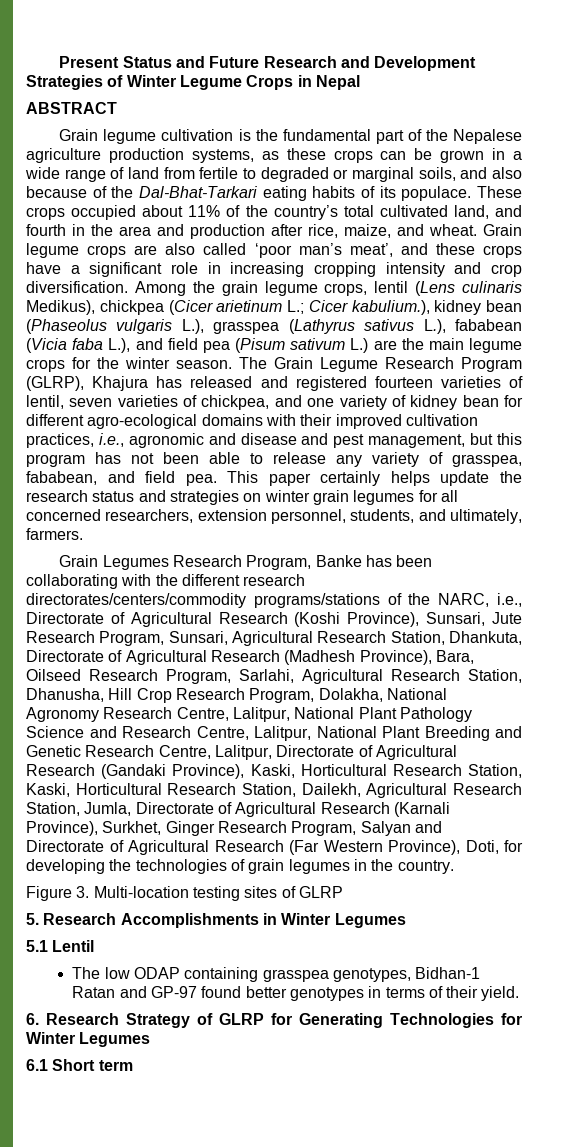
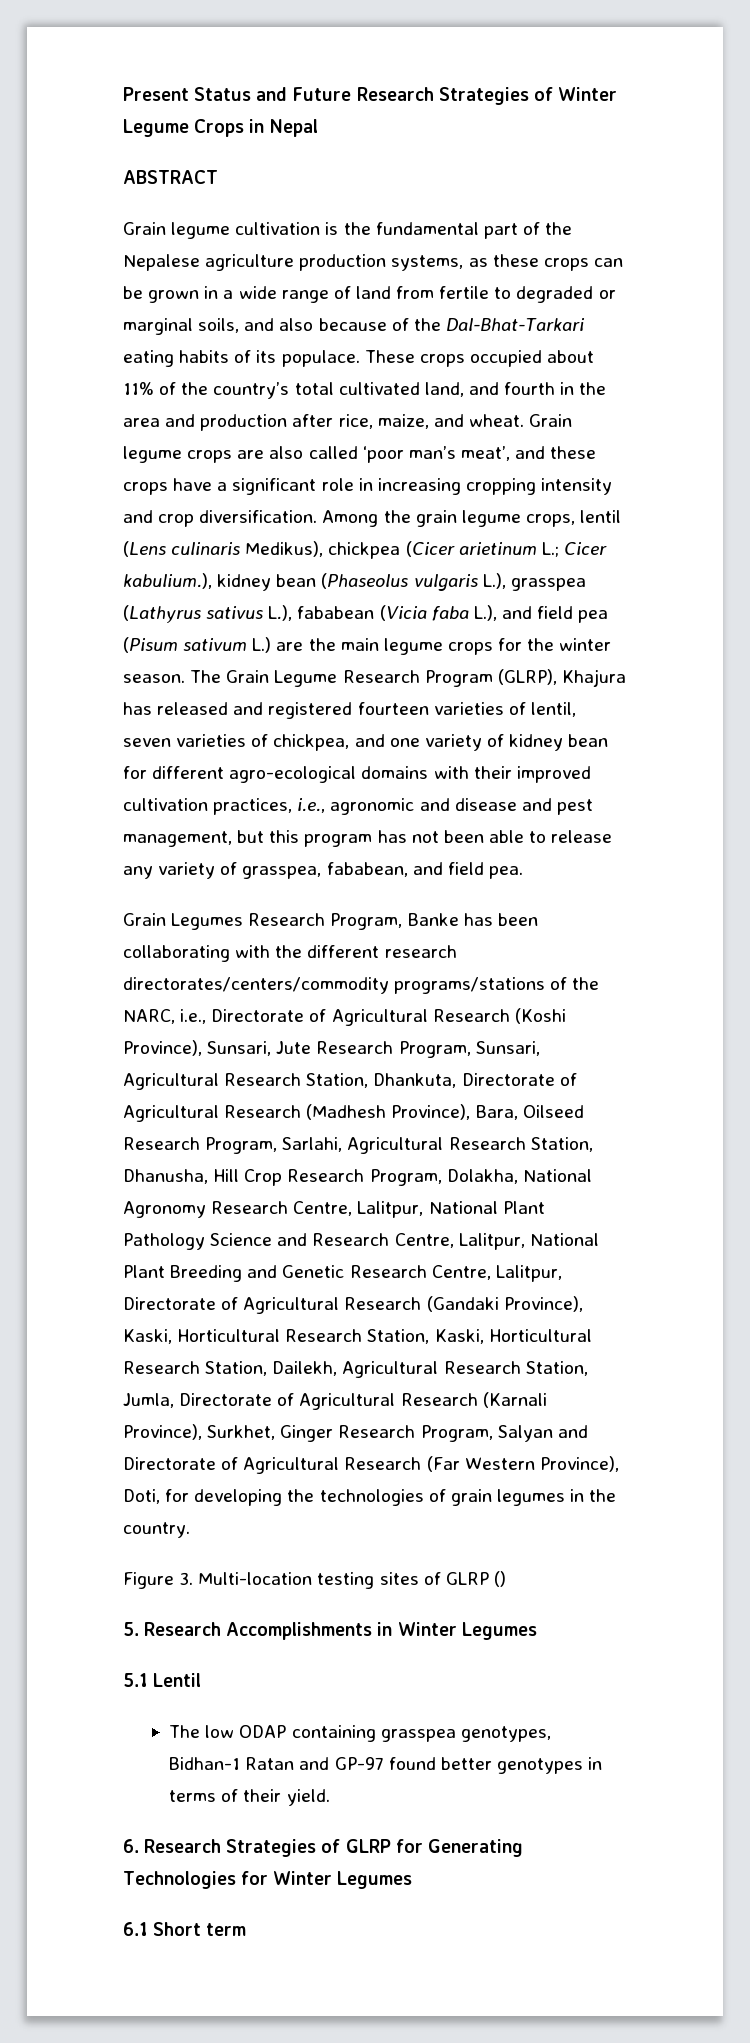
[340,56,477,71] and Development -> (434, 94) none
[227,471,522,486] [26,490,458,505] [26,509,522,524] [26,528,83,540] This paper certainly helps update the research status and strategies on winter grain legumes for all concerned researchers, extension personnel, students, and ultimately, farmers. -> (523, 872) none
(343, 892) none -> [493,1571,506,1587] ()
[126,1013,190,1028] Strategy -> [226,1839,317,1857] Strategies

